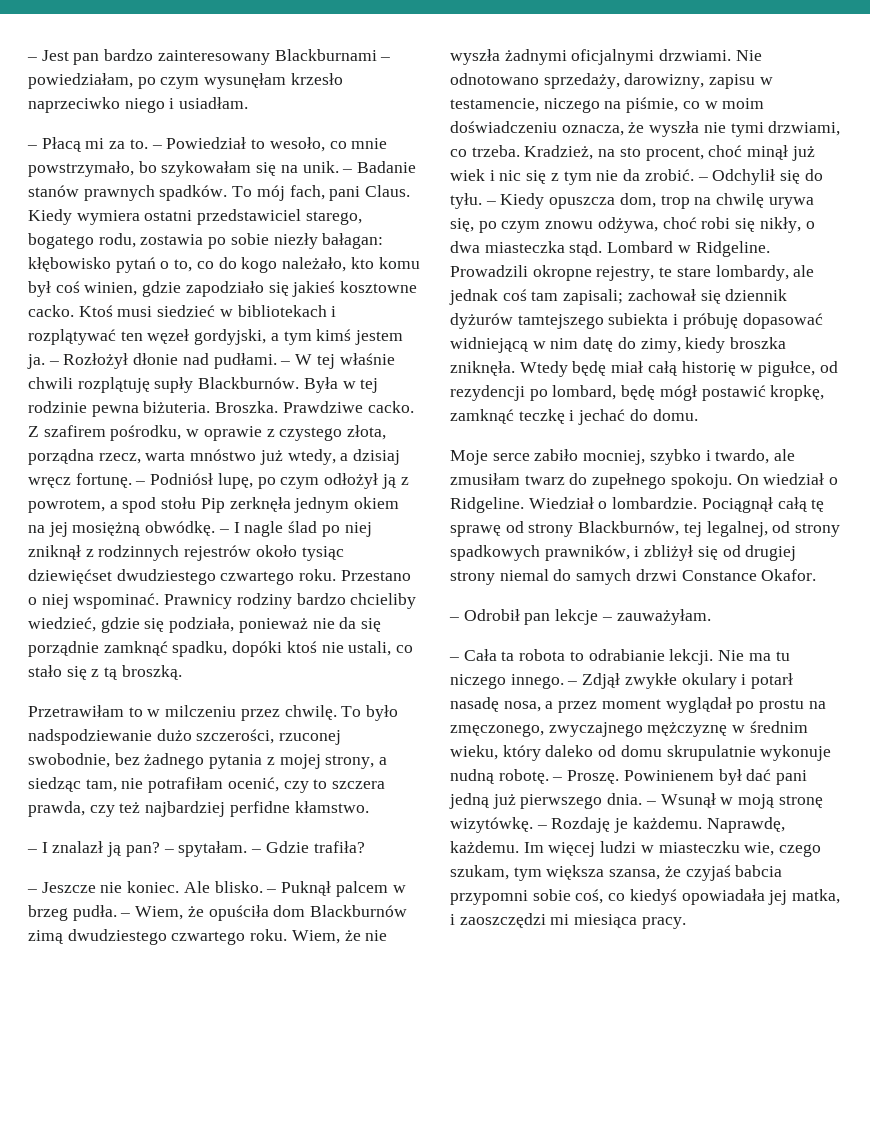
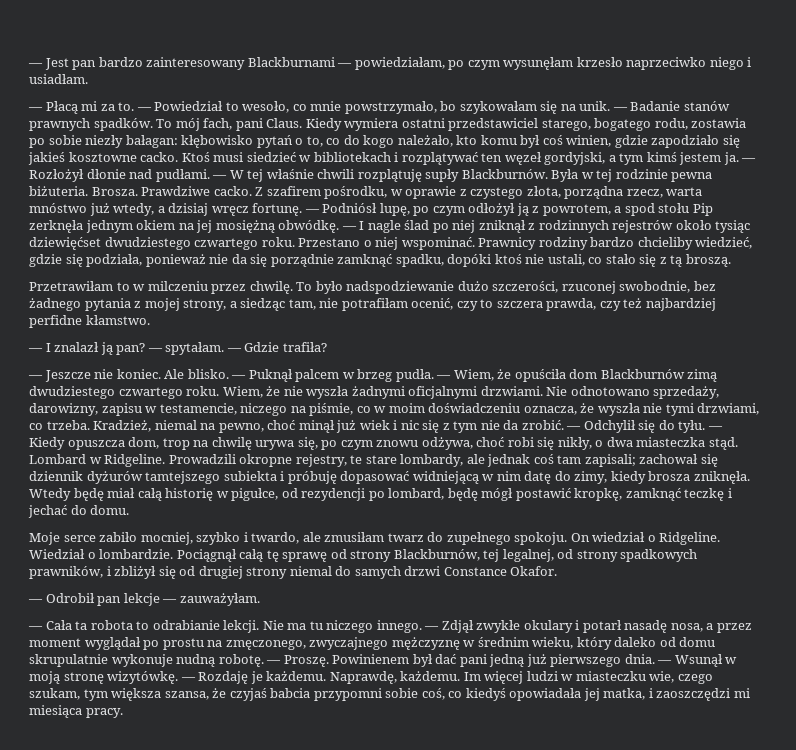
[27,57,37,61] – -> [28,63,43,67] —
[380,57,391,61] – -> [337,63,353,67] —
[27,145,37,149] – -> [28,107,43,111] —
[151,145,162,149] – -> [136,107,152,111] —
[342,169,353,173] – -> [612,107,628,111] —
[48,361,59,365] – -> [741,158,757,162] —
[280,361,291,365] – -> [212,175,228,179] —
[215,401,279,413] Broszka. -> [91,187,138,196] Brosza.
[135,481,146,485] – -> [304,209,320,213] —
[218,529,229,533] – -> [341,226,357,230] —
[121,665,182,680] broszką. -> [685,254,731,267] broszą.
[27,849,37,853] – -> [28,348,43,352] —
[163,841,262,857] – spytałam. – -> [147,342,242,355] — spytałam. —
[27,889,37,893] – -> [28,375,43,379] —
[266,889,277,893] – -> [231,375,247,379] —
[120,913,131,917] – -> [436,375,452,379] —
[598,147,704,161] na sto procent, -> [154,420,264,433] niemal na pewno,
[697,177,708,181] – -> [566,426,582,430] —
[485,201,496,205] – -> [707,426,723,430] —
[730,337,787,349] broszka -> [648,471,691,481] brosza
[449,617,459,621] – -> [28,599,43,603] —
[601,617,612,621] – -> [162,599,178,603] —
[449,657,459,661] – -> [28,626,43,630] —
[567,681,578,685] – -> [424,626,440,630] —
[552,777,563,781] – -> [266,660,282,664] —
[645,801,656,805] – -> [657,660,673,664] —
[536,825,547,829] – -> [180,677,196,681] —

